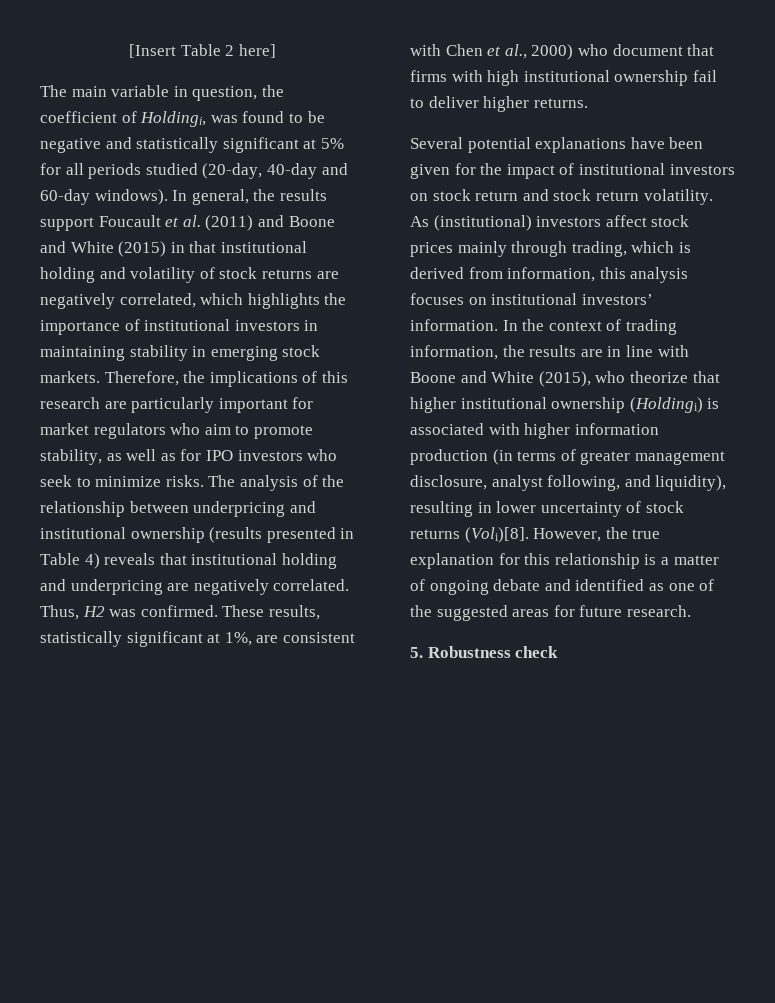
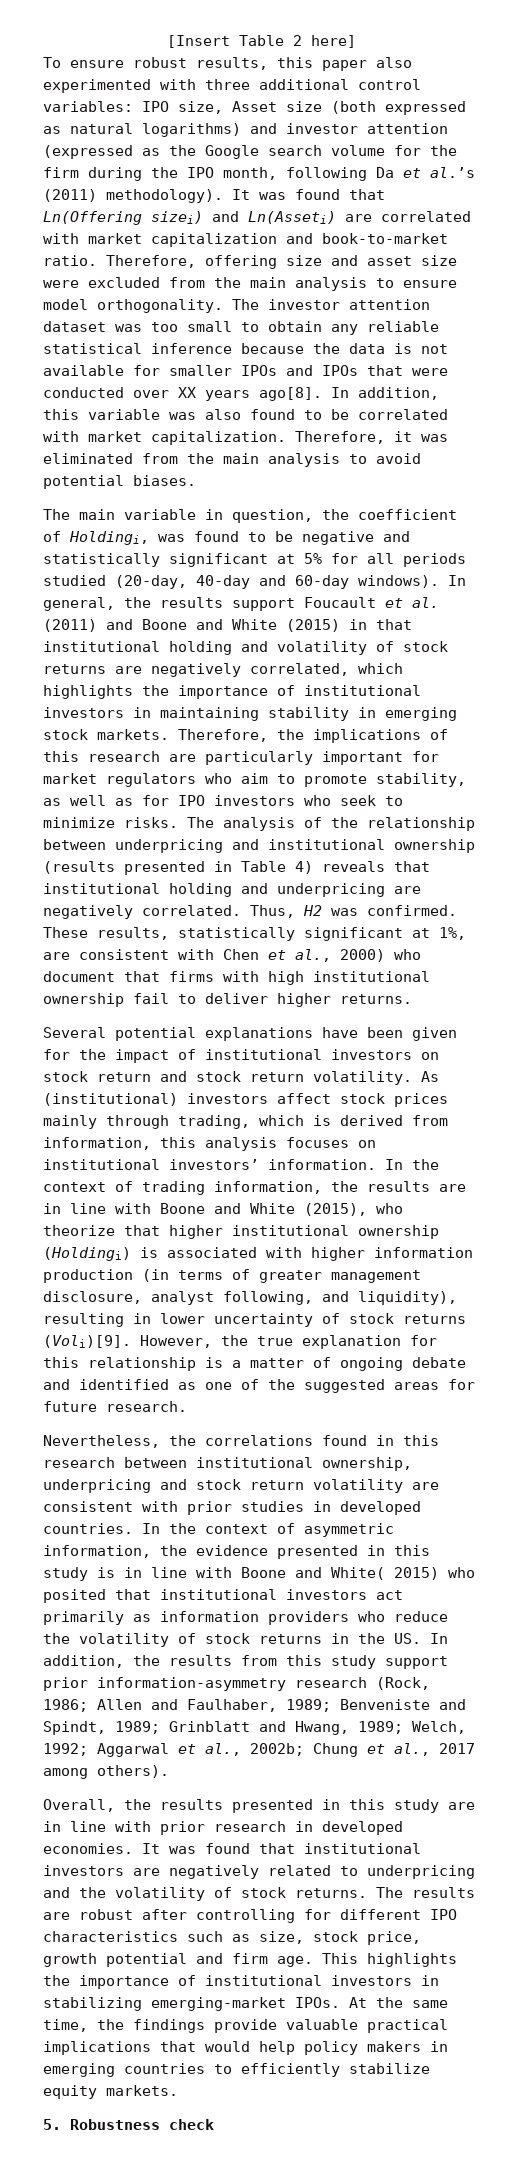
(276, 51) none -> [43,57,412,71] [43,79,421,93] [43,101,466,115] [43,123,448,137] [43,145,457,159] [43,167,475,181] [43,189,385,203] [43,211,471,225] [43,233,448,247] [43,255,457,269] [43,277,457,291] [43,299,430,313] [43,321,439,335] [43,343,448,354] [43,365,448,376] [43,387,439,401] [43,409,448,420] [43,431,448,445] [43,453,421,467] [43,475,196,489] // To ensure robust results, this paper also experimented with three additional control variables: IPO size, Asset size (both expressed as natural logarithms) and investor attention (expressed as the Google search volume for the firm during the IPO month, following Da et al.’s (2011) methodology). It was found that Ln(Offering sizei) and Ln(Asseti) are correlated with market capitalization and book-to-market ratio. Therefore, offering size and asset size were excluded from the main analysis to ensure model orthogonality. The investor attention dataset was too small to obtain any reliable statistical inference because the data is not available for smaller IPOs and IPOs that were conducted over XX years ago[8]. In addition, this variable was also found to be correlated with market capitalization. Therefore, it was eliminated from the main analysis to avoid potential biases.
[464,527,529,543] (Voli)[8]. -> [43,1335,131,1348] (Voli)[9].
(691, 611) none -> [43,1435,439,1448] [43,1457,412,1471] [43,1479,439,1493] [43,1501,421,1515] [43,1523,394,1537] [43,1545,430,1559] [43,1567,475,1581] [43,1589,403,1603] [43,1611,448,1625] [43,1633,448,1647] [43,1655,448,1669] [43,1677,430,1691] [43,1699,466,1712] [43,1721,466,1735] [43,1743,475,1757] [43,1765,169,1779] [43,1799,475,1813] [43,1821,403,1835] [43,1843,421,1854] [43,1865,475,1879] [43,1887,475,1901] [43,1909,457,1923] [43,1931,421,1945] [43,1953,457,1967] [43,1975,439,1989] [43,1997,448,2011] [43,2019,448,2033] [43,2041,448,2055] [43,2063,430,2077] [43,2085,178,2099] // Nevertheless, the correlations found in this research between institutional ownership, underpricing and stock return volatility are consistent with prior studies in developed countries. In the context of asymmetric information, the evidence presented in this study is in line with Boone and White( 2015) who posited that institutional investors act primarily as information providers who reduce the volatility of stock returns in the US. In addition, the results from this study support prior information-asymmetry research (Rock, 1986; Allen and Faulhaber, 1989; Benveniste and Spindt, 1989; Grinblatt and Hwang, 1989; Welch, 1992; Aggarwal et al., 2002b; Chung et al., 2017 among others). // Overall, the results presented in this study are in line with prior research in developed economies. It was found that institutional investors are negatively related to underpricing and the volatility of stock returns. The results are robust after controlling for different IPO characteristics such as size, stock price, growth potential and firm age. This highlights the importance of institutional investors in stabilizing emerging-market IPOs. At the same time, the findings provide valuable practical implications that would help policy makers in emerging countries to efficiently stabilize equity markets.

